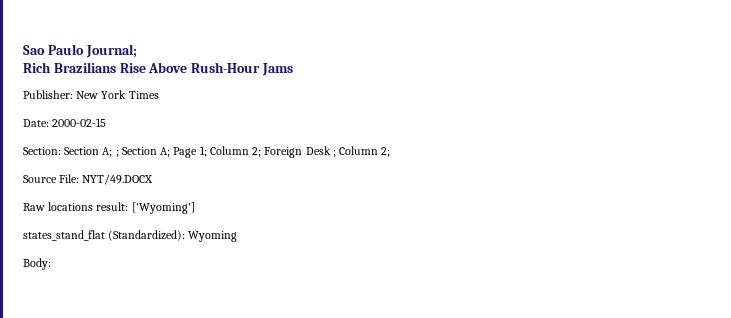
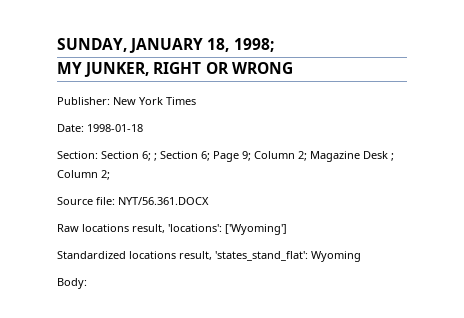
[23,44,137,58] [23,62,293,76] Sao Paulo Journal; // Rich Brazilians Rise Above Rush-Hour Jams -> [57,38,274,53] [57,62,293,77] SUNDAY, JANUARY 18, 1998; // MY JUNKER, RIGHT OR WRONG
[52,118,107,127] 2000-02-15 -> [87,124,143,132] 1998-01-18
[102,147,113,157] A; -> [142,151,151,161] 6;
[160,146,303,158] A; Page 1; Column 2; Foreign -> [201,151,360,162] 6; Page 9; Column 2; Magazine
[59,174,154,185] File: NYT/49.DOCX -> [96,197,209,205] file: NYT/56.361.DOCX
[96,202,129,211] result: -> [132,224,222,233] result, 'locations':
[23,230,186,241] states_stand_flat (Standardized): -> [57,251,308,261] Standardized locations result, 'states_stand_flat':

